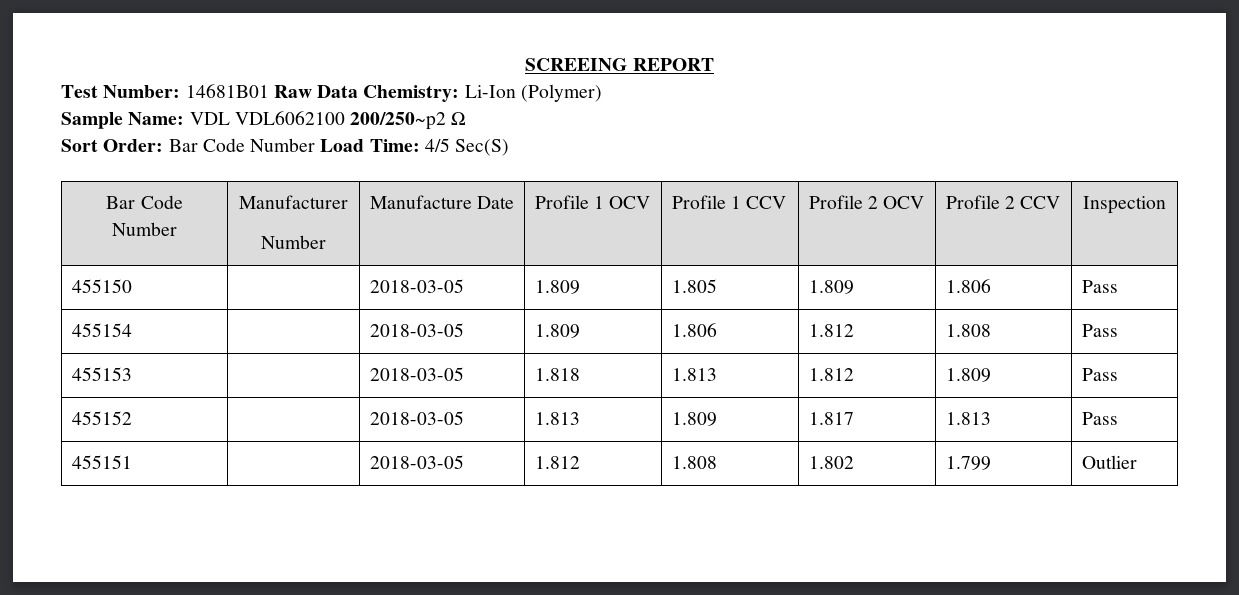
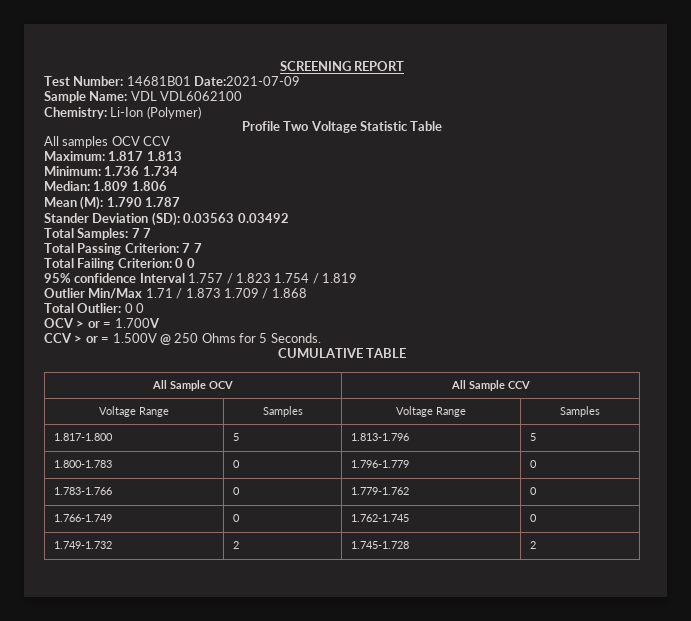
[525,58,628,71] SCREEING -> [279,61,351,71] SCREENING
[273,84,602,102] Raw Data Chemistry: Li-Ion (Polymer) -> [194,76,301,86] Date:2021-07-09
[350,112,467,130] [61,138,510,156] [106,195,183,209] [112,222,177,236] [239,195,348,209] [261,235,326,249] [369,195,515,209] [534,195,651,209] [671,195,787,209] [808,195,925,209] [945,195,1061,209] [1083,196,1166,214] [71,279,132,293] [369,279,464,293] [534,280,580,294] [671,279,717,293] [808,280,854,294] [945,279,991,293] [1081,280,1118,293] [71,323,132,337] [369,323,464,337] [534,324,580,338] [671,323,717,337] [808,324,854,337] [945,324,991,337] [1081,324,1118,337] [71,367,132,381] [369,367,464,381] [534,368,580,381] [671,368,717,381] [808,368,854,381] [945,368,991,382] [1081,368,1118,381] [71,411,132,425] [369,411,464,425] [534,412,580,425] [671,412,717,426] [808,412,854,425] [945,412,991,425] [1081,412,1118,425] [71,455,132,469] [369,455,464,469] [534,456,580,469] [671,456,717,469] [808,456,854,469] [945,456,991,470] [1081,455,1137,469] 200/250~p2 Ω // Sort Order: Bar Code Number Load Time: 4/5 Sec(S) // Bar Code Number | Manufacturer // Number | Manufacture Date | Profile 1 OCV | Profile 1 CCV | Profile 2 OCV | Profile 2 CCV | Inspection // 455150 | | 2018-03-05 | 1.809 | 1.805 | 1.809 | 1.806 | Pass // 455154 | | 2018-03-05 | 1.809 | 1.806 | 1.812 | 1.808 | Pass // 455153 | | 2018-03-05 | 1.818 | 1.813 | 1.812 | 1.809 | Pass // 455152 | | 2018-03-05 | 1.813 | 1.809 | 1.817 | 1.813 | Pass // 455151 | | 2018-03-05 | 1.812 | 1.808 | 1.802 | 1.799 | Outlier -> [44,106,201,119] [241,121,443,133] [44,136,171,148] [44,151,182,161] [44,166,178,176] [44,181,167,191] [44,196,181,210] [44,212,289,226] [44,228,152,240] [44,243,202,255] [44,258,195,270] [44,273,357,284] [44,288,307,299] [44,303,145,313] [44,318,160,328] [44,333,321,345] [277,348,407,358] [152,380,233,391] [450,380,530,391] [99,406,169,417] [262,406,303,417] [395,406,466,417] [560,406,600,417] [53,433,113,441] [232,433,239,441] [350,433,409,441] [529,433,536,441] [53,460,112,468] [232,460,240,468] [350,460,409,468] [529,460,537,468] [53,487,112,495] [232,487,240,495] [350,487,409,495] [529,487,537,495] [53,514,112,522] [232,514,240,522] [350,514,409,522] [529,514,537,522] [53,541,112,549] [232,541,239,549] [350,541,409,549] [529,541,536,549] // Chemistry: Li-Ion (Polymer) // Profile Two Voltage Statistic Table // All samples OCV CCV // Maximum: 1.817 1.813 // Minimum: 1.736 1.734 // Median: 1.809 1.806 // Mean (M): 1.790 1.787 // Stander Deviation (SD): 0.03563 0.03492 // Total Samples: 7 7 // Total Passing Criterion: 7 7 // Total Failing Criterion: 0 0 // 95% confidence Interval 1.757 / 1.823 1.754 / 1.819 // Outlier Min/Max 1.71 / 1.873 1.709 / 1.868 // Total Outlier: 0 0 // OCV > or = 1.700V // CCV > or = 1.500V @ 250 Ohms for 5 Seconds. // CUMULATIVE TABLE // All Sample OCV | All Sample CCV // Voltage Range | Samples | Voltage Range | Samples // 1.817-1.800 | 5 | 1.813-1.796 | 5 // 1.800-1.783 | 0 | 1.796-1.779 | 0 // 1.783-1.766 | 0 | 1.779-1.762 | 0 // 1.766-1.749 | 0 | 1.762-1.745 | 0 // 1.749-1.732 | 2 | 1.745-1.728 | 2

